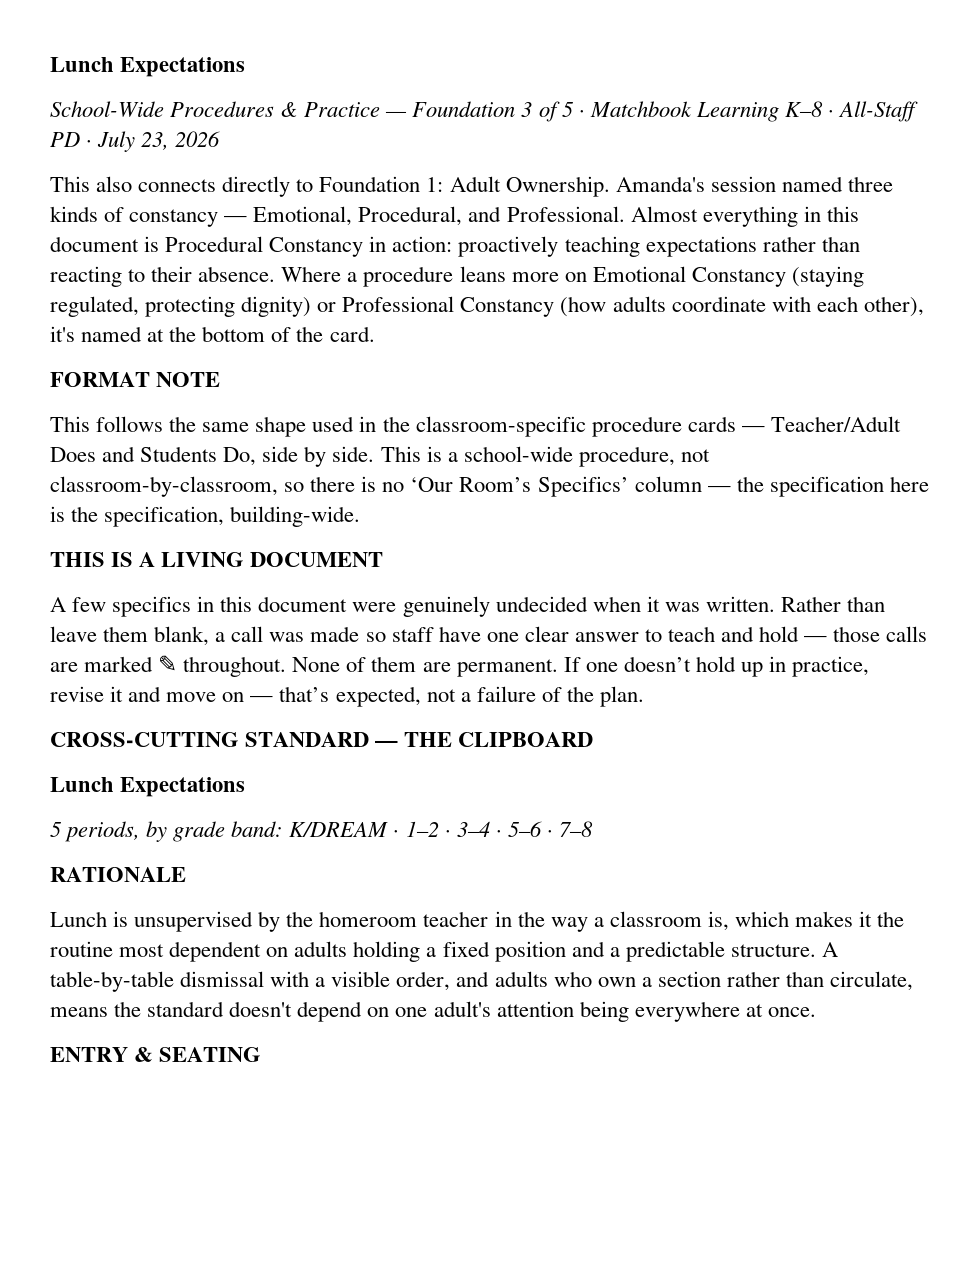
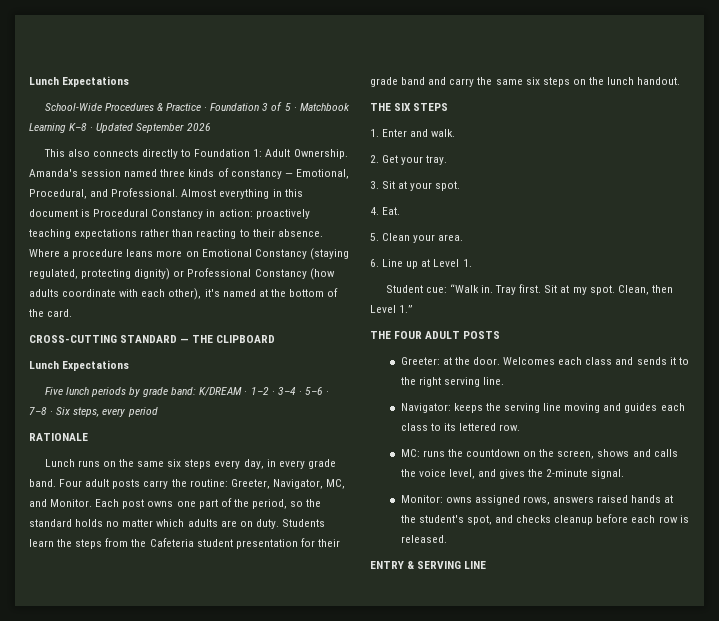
[385,111,408,117] — -> [204,107,208,111] ·
[838,101,919,122] [50,131,170,152] All-Staff PD · July 23, -> [96,123,185,133] Updated September
[50,372,221,387] [50,416,901,437] [50,446,710,467] [50,476,929,497] [50,506,361,527] [50,552,384,567] [50,596,886,617] [50,626,928,646] [50,655,870,677] [50,686,644,707] // FORMAT NOTE // This follows the same shape used in the classroom-specific procedure cards — Teacher/Adult Does and Students Do, side by side. This is a school-wide procedure, not classroom-by-classroom, so there is no ‘Our Room’s Specifics’ column — the specification here is the specification, building-wide. // THIS IS A LIVING DOCUMENT // A few specifics in this document were genuinely undecided when it was written. Rather than leave them blank, a call was made so staff have one clear answer to teach and hold — those calls are marked ✎ throughout. None of them are permanent. If one doesn’t hold up in practice, revise it and move on — that’s expected, not a failure of the plan. -> (73, 313) none
[50,821,141,842] 5 periods, -> [44,387,126,397] Five lunch periods
[50,867,186,882] [50,911,905,932] [50,941,838,962] [50,971,914,992] [50,1001,816,1022] // RATIONALE // Lunch is unsupervised by the homeroom teacher in the way a classroom is, which makes it the routine most dependent on adults holding a fixed position and a predictable structure. A table-by-table dismissal with a visible order, and adults who own a section rather than circulate, means the standard doesn't depend on one adult's attention being everywhere at once. -> [50,407,158,417] [29,433,88,441] [44,459,336,469] [29,479,345,489] [29,498,322,509] [29,519,325,529] [29,538,340,549] [370,77,681,87] [370,103,449,111] [370,129,456,137] [370,155,448,165] [370,181,461,191] [370,207,401,215] [370,233,464,243] [370,259,472,269] [385,284,673,295] [370,305,414,313] [370,331,501,339] [400,357,689,365] [400,377,504,387] [400,403,685,413] [400,423,521,431] [400,449,678,459] [400,469,625,479] [400,495,674,505] [400,514,689,525] [400,535,447,543] · Six steps, every period // RATIONALE // Lunch runs on the same six steps every day, in every grade band. Four adult posts carry the routine: Greeter, Navigator, MC, and Monitor. Each post owns one part of the period, so the standard holds no matter which adults are on duty. Students learn the steps from the Cafeteria student presentation for their grade band and carry the same six steps on the lunch handout. // THE SIX STEPS // 1. Enter and walk. // 2. Get your tray. // 3. Sit at your spot. // 4. Eat. // 5. Clean your area. // 6. Line up at Level 1. // Student cue: “Walk in. Tray first. Sit at my spot. Clean, then Level 1.” // THE FOUR ADULT POSTS // Greeter: at the door. Welcomes each class and sends it to the right serving line. // Navigator: keeps the serving line moving and guides each class to its lettered row. // MC: runs the countdown on the screen, shows and calls the voice level, and gives the 2-minute signal. // Monitor: owns assigned rows, answers raised hands at the student's spot, and checks cleanup before each row is released.
[159,1047,262,1062] SEATING -> [417,561,487,569] SERVING LINE

